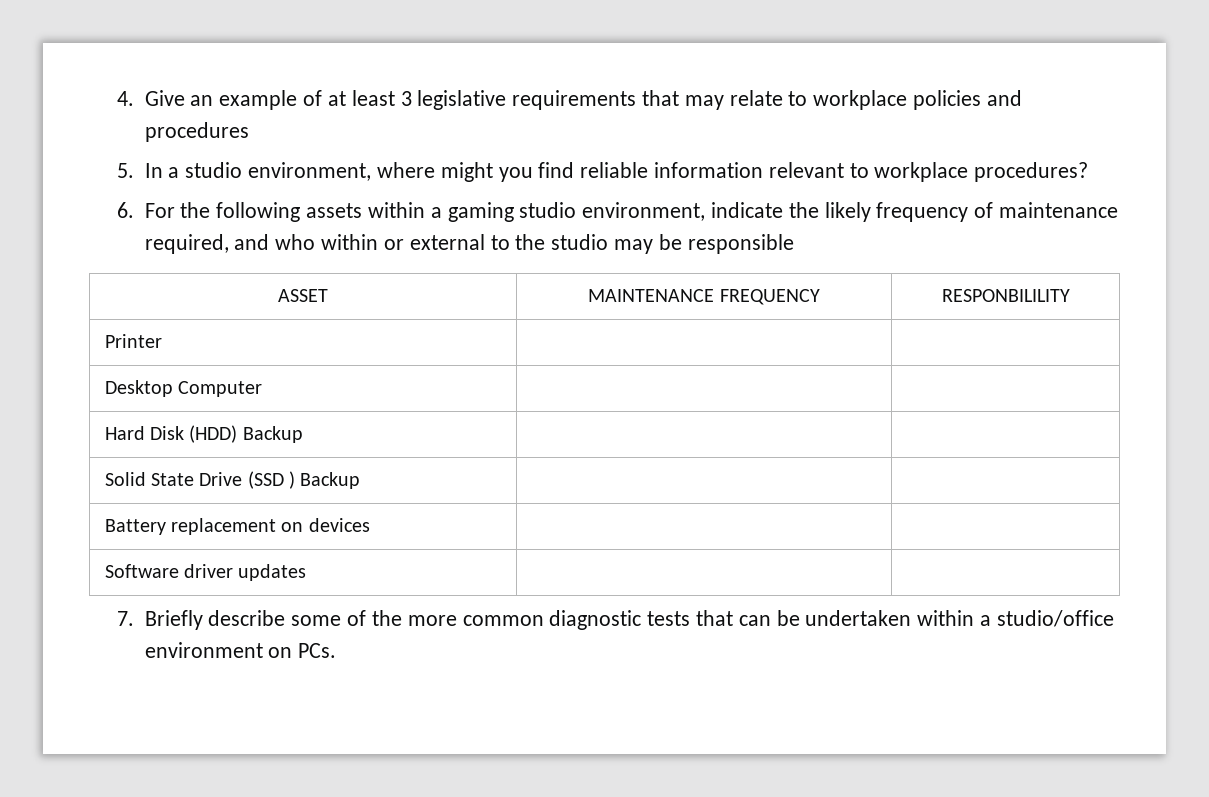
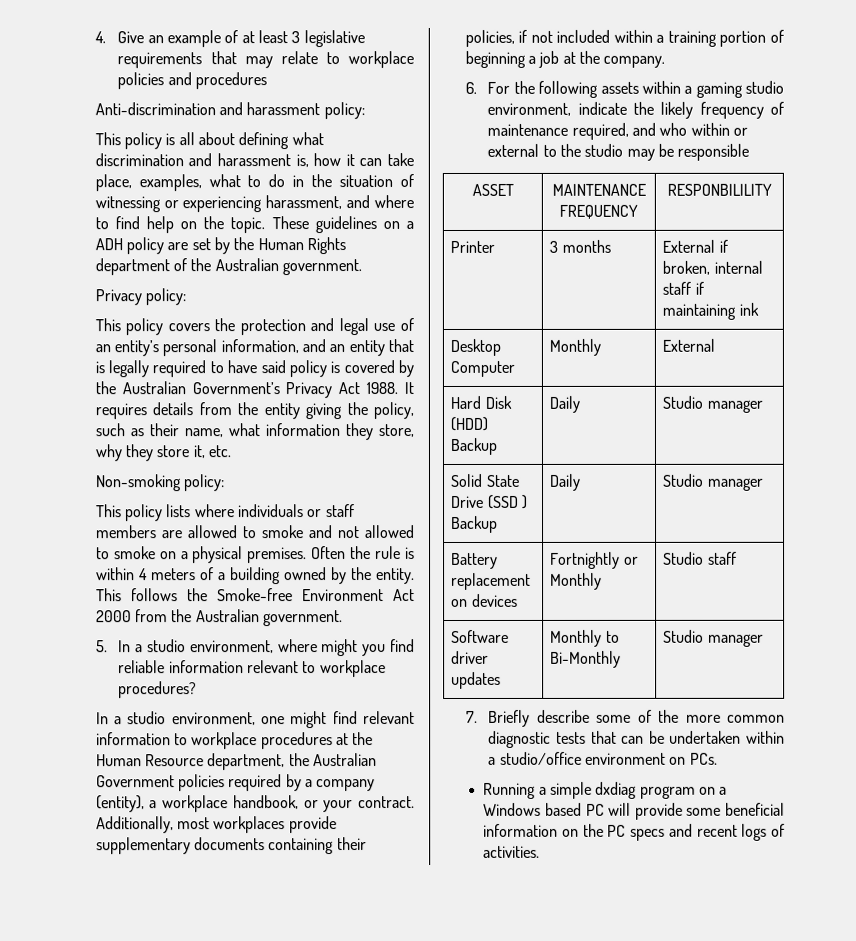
(249, 132) none -> [94,102,365,120] [94,132,324,150] [94,153,414,168] [94,174,414,192] [94,195,415,213] [94,216,414,234] [94,237,346,255] [94,258,363,276] [94,288,187,306] [94,318,414,336] [94,339,414,357] [94,360,415,378] [94,381,415,399] [94,402,414,420] [94,423,414,441] [94,444,232,462] [95,474,226,492] [95,504,355,522] [95,525,415,539] [95,546,416,564] [95,567,415,585] [95,588,416,602] [95,609,344,627] // Anti-discrimination and harassment policy: // This policy is all about defining what discrimination and harassment is, how it can take place, examples, what to do in the situation of witnessing or experiencing harassment, and where to find help on the topic. These guidelines on a ADH policy are set by the Human Rights department of the Australian government. // Privacy policy: // This policy covers the protection and legal use of an entity’s personal information, and an entity that is legally required to have said policy is covered by the Australian Government’s Privacy Act 1988. It requires details from the entity giving the policy, such as their name, what information they store, why they store it, etc. // Non-smoking policy: // This policy lists where individuals or staff members are allowed to smoke and not allowed to smoke on a physical premises. Often the rule is within 4 meters of a building owned by the entity. This follows the Smoke-free Environment Act 2000 from the Australian government.
(1089, 172) none -> [95,711,415,729] [95,732,374,750] [95,753,378,771] [95,774,376,792] [95,795,415,813] [95,816,337,834] [95,837,367,855] [464,29,784,47] [464,50,666,68] // In a studio environment, one might find relevant information to workplace procedures at the Human Resource department, the Australian Government policies required by a company (entity), a workplace handbook, or your contract. Additionally, most workplaces provide supplementary documents containing their policies, if not included within a training portion of beginning a job at the company.
(162, 341) | -> [549,239,611,253] [662,239,728,253] [662,260,763,275] [662,281,704,295] [662,302,759,320] 3 months | External if broken, internal staff if maintaining ink
(263, 389) | -> [549,338,602,356] [662,338,716,352] Monthly | External
(303, 434) | -> [549,395,581,413] [662,395,763,413] Daily | Studio manager
(361, 480) | -> [550,473,582,491] [663,473,764,491] Daily | Studio manager
[104,564,307,581] | // Software driver updates | | -> [550,551,639,569] [550,572,603,590] [663,551,737,565] [451,629,510,643] [451,650,490,664] [451,671,502,689] [550,629,620,647] [550,650,622,668] [663,629,764,647] Fortnightly or Monthly | Studio staff // Software driver updates | Monthly to Bi-Monthly | Studio manager
(337, 650) none -> [483,781,728,799] [483,802,785,820] [483,823,785,841] [483,845,541,858] // Running a simple dxdiag program on a Windows based PC will provide some beneficial information on the PC specs and recent logs of activities.

